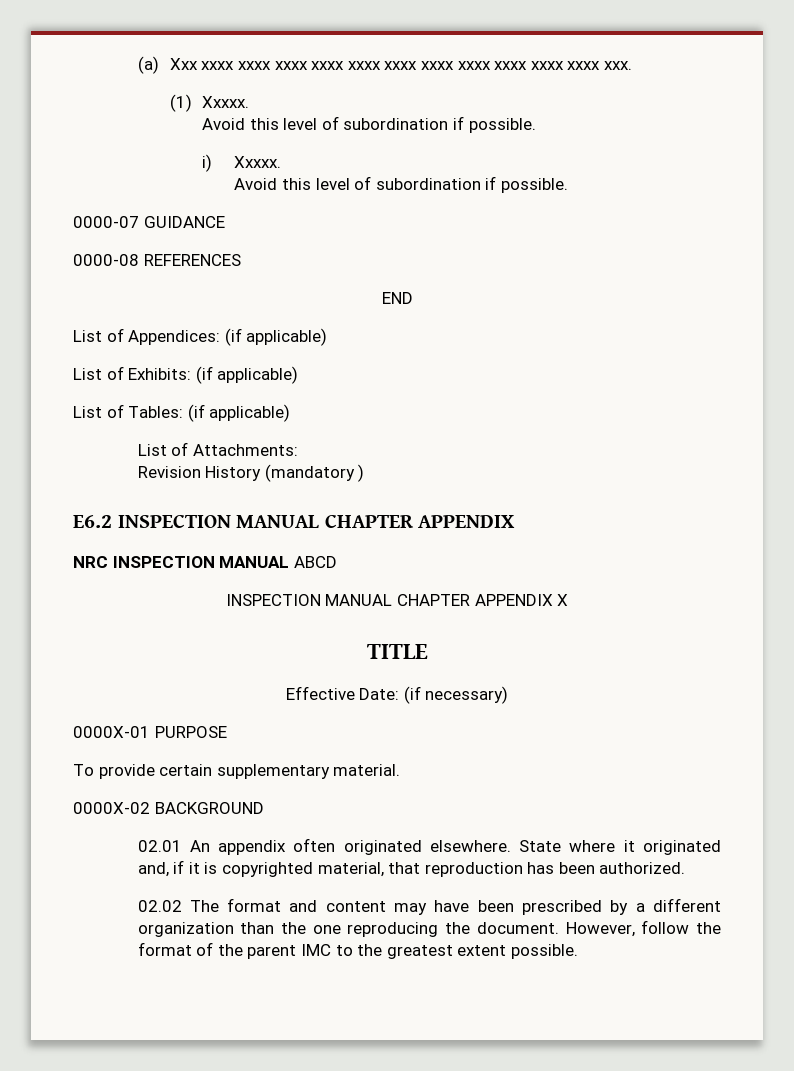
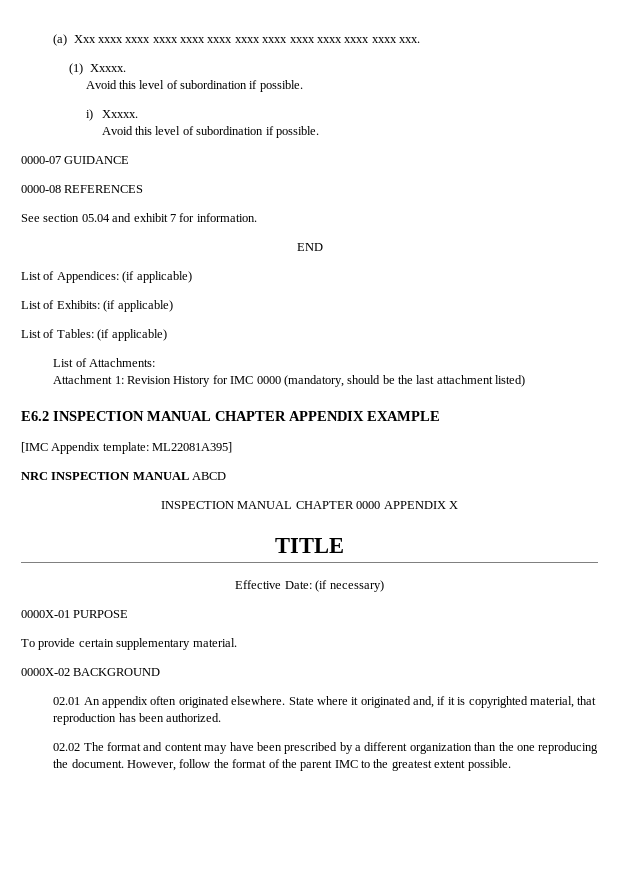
(241, 260) none -> [21,213,257,222] // See section 05.04 and exhibit 7 for information.
[137,464,365,482] Revision History (mandatory ) -> [53,375,526,387] Attachment 1: Revision History for IMC 0000 (mandatory, should be the last attachment listed)
(516, 521) none -> [367,411,440,421] [21,442,233,454] EXAMPLE // [IMC Appendix template: ML22081A395]
(470, 600) none -> [356,501,381,509] 0000

